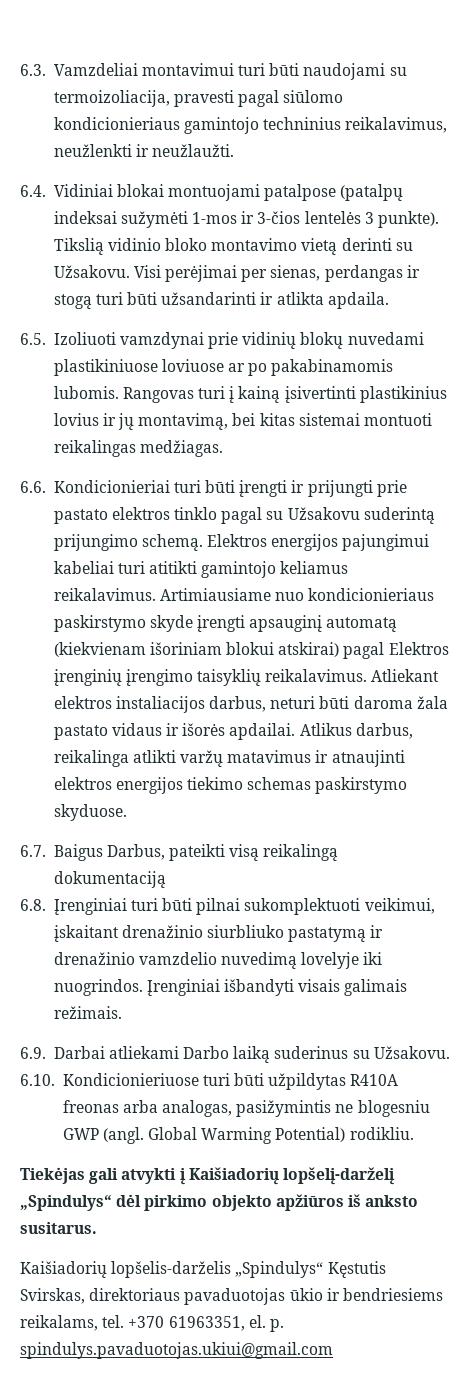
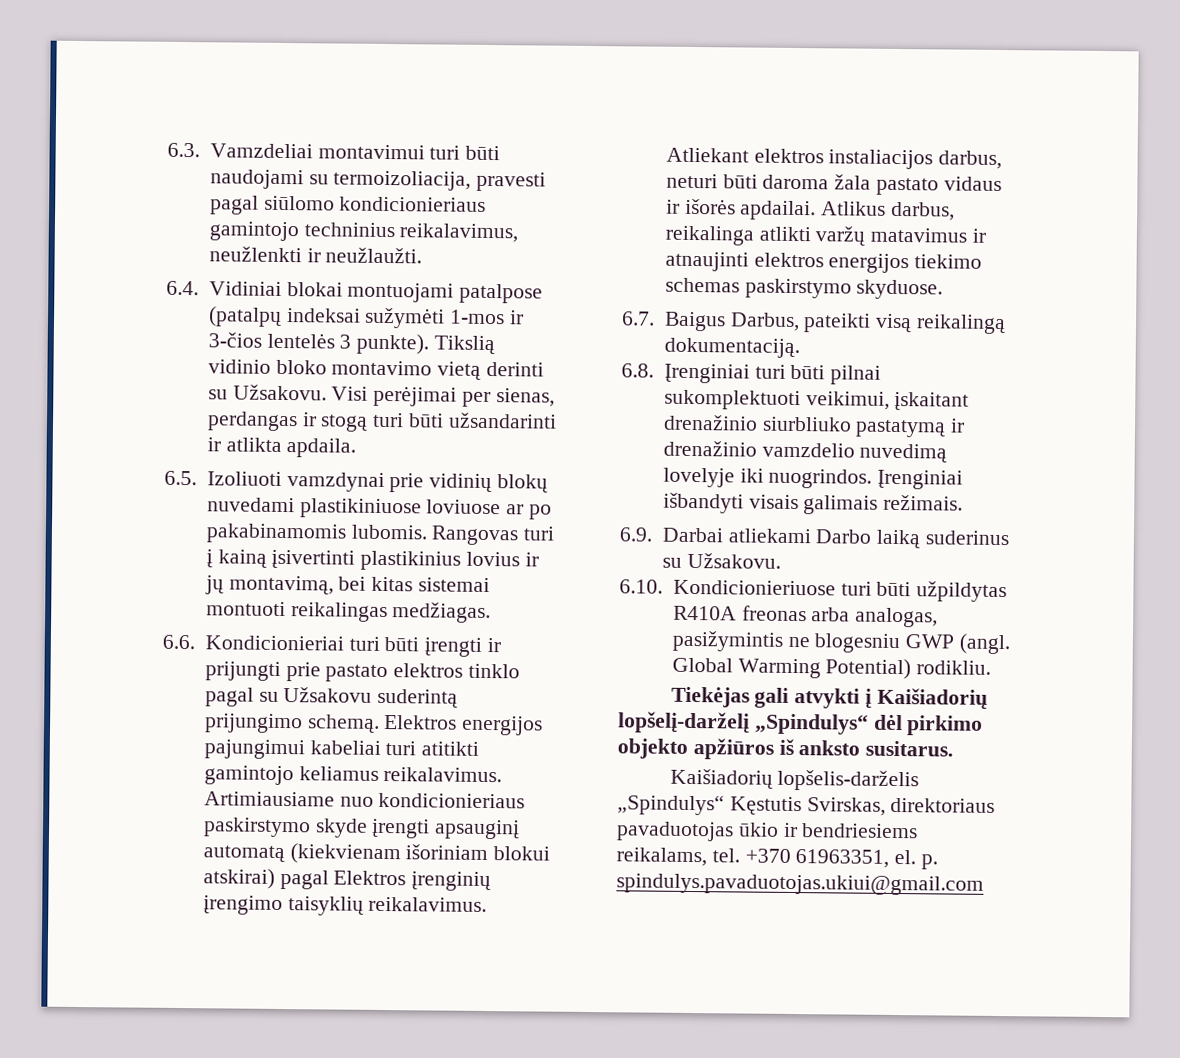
[53,871,166,888] dokumentaciją -> [663,337,800,359] dokumentaciją.

